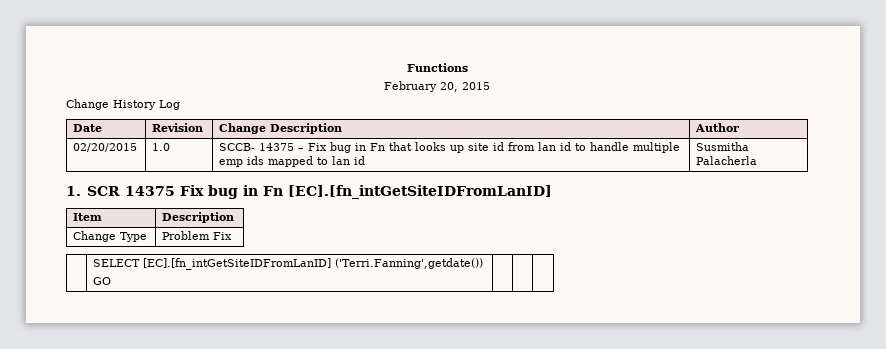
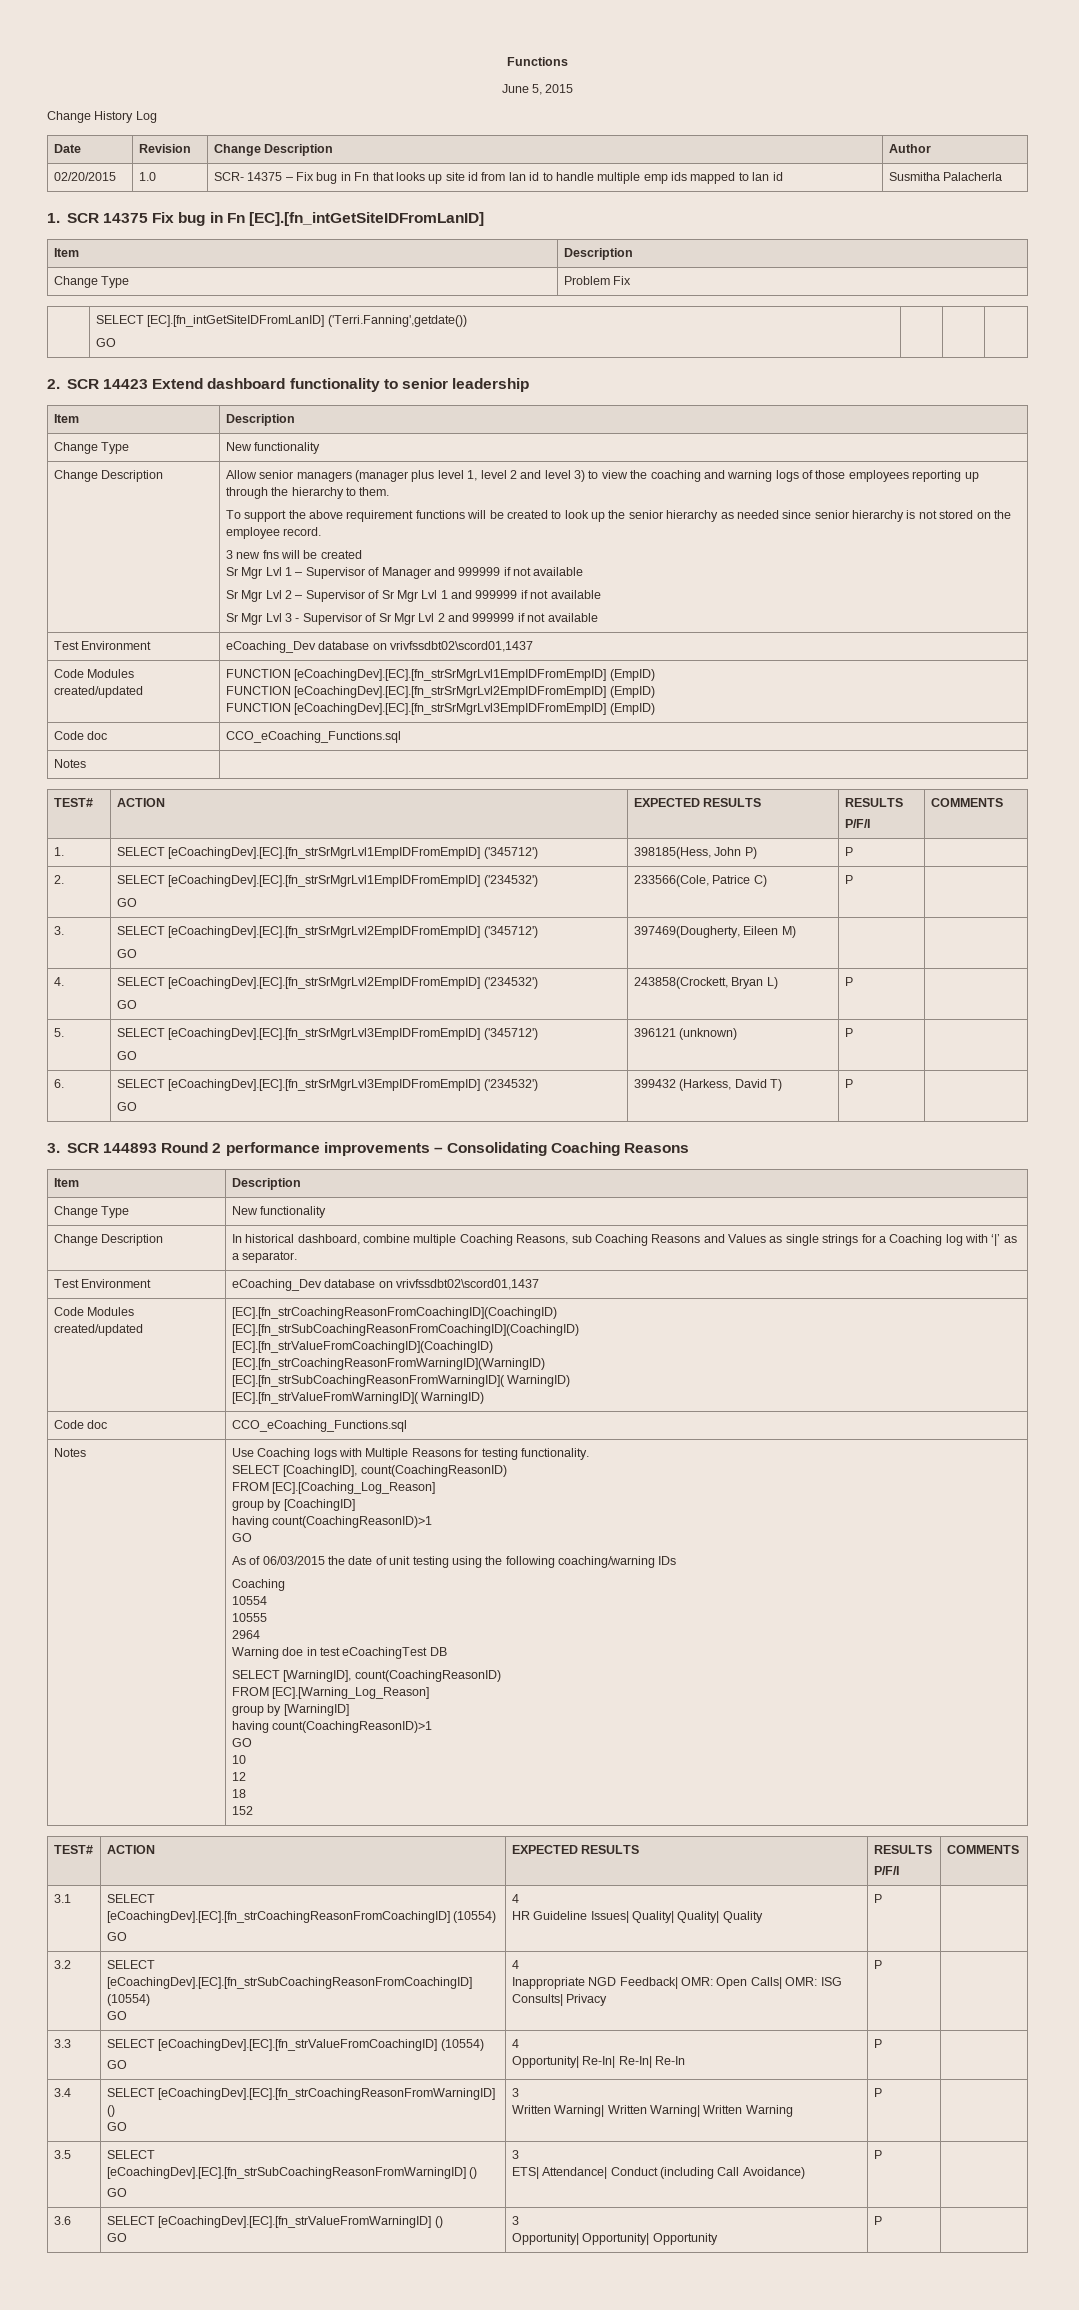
[384,81,458,92] February 20, -> [501,84,542,95] June 5,
[219,143,256,151] SCCB- -> [213,172,244,181] SCR-
(112, 281) none -> [47,378,530,392] [53,414,79,423] [225,414,295,426] [53,442,130,454] [225,442,321,454] [53,470,164,482] [225,470,979,482] [225,487,390,499] [225,510,1011,522] [225,527,322,539] [225,550,362,559] [225,567,584,579] [225,590,601,602] [225,613,598,625] [53,641,152,650] [225,641,534,653] [53,669,135,678] [53,686,143,698] [225,669,655,681] [225,686,655,698] [225,703,655,715] [53,731,108,740] [225,731,401,743] [53,759,86,768] [53,798,93,807] [116,798,165,807] [633,798,762,807] [844,798,903,807] [844,819,870,828] [930,798,1003,807] [53,847,64,856] [116,847,538,859] [633,847,757,859] [844,847,853,856] [53,875,64,884] [116,875,538,887] [116,898,137,907] [633,875,767,887] [844,875,853,884] [53,926,64,935] [116,926,538,938] [116,949,137,958] [633,926,796,938] [53,977,64,986] [116,977,538,989] [116,1000,137,1009] [633,977,778,989] [844,977,853,986] [53,1028,64,1037] [116,1028,538,1040] [116,1051,137,1060] [633,1028,738,1040] [844,1028,853,1037] [53,1079,64,1088] [116,1079,538,1091] [116,1102,137,1111] [633,1079,783,1091] [844,1079,853,1088] [47,1142,690,1156] [53,1178,79,1187] [231,1178,301,1190] [53,1206,130,1218] [231,1206,327,1218] [53,1234,164,1246] [231,1234,1017,1246] [231,1251,298,1263] [53,1279,152,1288] [231,1279,540,1291] [53,1307,135,1316] [53,1324,143,1336] [231,1307,557,1319] [231,1324,579,1336] [231,1341,493,1353] [231,1358,545,1370] [231,1375,571,1387] [231,1392,485,1404] [53,1420,108,1429] [231,1420,407,1432] [53,1448,86,1457] [231,1448,589,1460] [231,1465,507,1477] [231,1482,436,1494] [231,1499,355,1511] [231,1516,433,1528] [231,1533,252,1542] [231,1556,677,1568] [231,1579,285,1591] [231,1596,267,1605] [231,1613,267,1622] [231,1630,260,1639] [231,1647,447,1659] [231,1670,501,1682] [231,1687,430,1699] [231,1704,349,1716] [231,1721,433,1733] [231,1738,252,1747] [231,1755,246,1764] [231,1772,246,1781] [231,1789,246,1798] [231,1806,253,1815] [53,1845,93,1854] [106,1845,155,1854] [511,1845,640,1854] [873,1845,932,1854] [873,1866,899,1875] [946,1845,1019,1854] [53,1894,71,1903] [106,1894,155,1903] [106,1911,497,1923] [106,1932,127,1941] [511,1894,519,1903] [511,1911,763,1923] [873,1894,882,1903] [53,1960,71,1969] [106,1960,155,1969] [106,1977,472,1989] [106,1994,150,2006] [106,2011,127,2020] [511,1960,519,1969] [511,1977,842,1989] [511,1994,608,2006] [873,1960,882,1969] [53,2039,71,2048] [106,2039,484,2051] [106,2060,127,2069] [511,2039,519,2048] [511,2056,686,2068] [873,2039,882,2048] [53,2088,71,2097] [106,2088,496,2100] [106,2105,115,2117] [106,2122,127,2131] [511,2088,519,2097] [511,2105,793,2117] [873,2088,882,2097] [53,2150,71,2159] [106,2150,155,2159] [106,2167,478,2179] [106,2188,127,2197] [511,2150,519,2159] [511,2167,805,2179] [873,2150,882,2159] [53,2216,71,2225] [106,2216,443,2228] [106,2233,127,2242] [511,2216,519,2225] [511,2233,718,2245] [873,2216,882,2225] // 2. SCR 14423 Extend dashboard functionality to senior leadership // Item | Description // Change Type | New functionality // Change Description | Allow senior managers (manager plus level 1, level 2 and level 3) to view the coaching and warning logs of those employees reporting up through the hierarchy to them. // To support the above requirement functions will be created to look up the senior hierarchy as needed since senior hierarchy is not stored on the employee record. // 3 new fns will be created // Sr Mgr Lvl 1 – Supervisor of Manager and 999999 if not available // Sr Mgr Lvl 2 – Supervisor of Sr Mgr Lvl 1 and 999999 if not available // Sr Mgr Lvl 3 - Supervisor of Sr Mgr Lvl 2 and 999999 if not available // Test Environment | eCoaching_Dev database on vrivfssdbt02\scord01,1437 // Code Modules created/updated | FUNCTION [eCoachingDev].[EC].[fn_strSrMgrLvl1EmpIDFromEmpID] (EmpID) // FUNCTION [eCoachingDev].[EC].[fn_strSrMgrLvl2EmpIDFromEmpID] (EmpID) // FUNCTION [eCoachingDev].[EC].[fn_strSrMgrLvl3EmpIDFromEmpID] (EmpID) // Code doc | CCO_eCoaching_Functions.sql // Notes | // TEST# | ACTION | EXPECTED RESULTS | RESULTS // P/F/I | COMMENTS // 1. | SELECT [eCoachingDev].[EC].[fn_strSrMgrLvl1EmpIDFromEmpID] ('345712') | 398185(Hess, John P) | P | // 2. | SELECT [eCoachingDev].[EC].[fn_strSrMgrLvl1EmpIDFromEmpID] ('234532') // GO | 233566(Cole, Patrice C) | P | // 3. | SELECT [eCoachingDev].[EC].[fn_strSrMgrLvl2EmpIDFromEmpID] ('345712') // GO | 397469(Dougherty, Eileen M) | | // 4. | SELECT [eCoachingDev].[EC].[fn_strSrMgrLvl2EmpIDFromEmpID] ('234532') // GO | 243858(Crockett, Bryan L) | P | // 5. | SELECT [eCoachingDev].[EC].[fn_strSrMgrLvl3EmpIDFromEmpID] ('345712') // GO | 396121 (unknown) | P | // 6. | SELECT [eCoachingDev].[EC].[fn_strSrMgrLvl3EmpIDFromEmpID] ('234532') // GO | 399432 (Harkess, David T) | P | // 3. SCR 144893 Round 2 performance improvements – Consolidating Coaching Reasons // Item | Description // Change Type | New functionality // Change Description | In historical dashboard, combine multiple Coaching Reasons, sub Coaching Reasons and Values as single strings for a Coaching log with ‘|’ as a separator. // Test Environment | eCoaching_Dev database on vrivfssdbt02\scord01,1437 // Code Modules created/updated | [EC].[fn_strCoachingReasonFromCoachingID](CoachingID) // [EC].[fn_strSubCoachingReasonFromCoachingID](CoachingID) // [EC].[fn_strValueFromCoachingID](CoachingID) // [EC].[fn_strCoachingReasonFromWarningID](WarningID) // [EC].[fn_strSubCoachingReasonFromWarningID]( WarningID) // [EC].[fn_strValueFromWarningID]( WarningID) // Code doc | CCO_eCoaching_Functions.sql // Notes | Use Coaching logs with Multiple Reasons for testing functionality. // SELECT [CoachingID], count(CoachingReasonID) // FROM [EC].[Coaching_Log_Reason] // group by [CoachingID] // having count(CoachingReasonID)>1 // GO // As of 06/03/2015 the date of unit testing using the following coaching/warning IDs // Coaching // 10554 // 10555 // 2964 // Warning doe in test eCoachingTest DB // SELECT [WarningID], count(CoachingReasonID) // FROM [EC].[Warning_Log_Reason] // group by [WarningID] // having count(CoachingReasonID)>1 // GO // 10 // 12 // 18 // 152 // TEST# | ACTION | EXPECTED RESULTS | RESULTS // P/F/I | COMMENTS // 3.1 | SELECT [eCoachingDev].[EC].[fn_strCoachingReasonFromCoachingID] (10554) // GO | 4 // HR Guideline Issues| Quality| Quality| Quality | P | // 3.2 | SELECT [eCoachingDev].[EC].[fn_strSubCoachingReasonFromCoachingID] (10554) // GO | 4 // Inappropriate NGD Feedback| OMR: Open Calls| OMR: ISG Consults| Privacy | P | // 3.3 | SELECT [eCoachingDev].[EC].[fn_strValueFromCoachingID] (10554) // GO | 4 // Opportunity| Re-In| Re-In| Re-In | P | // 3.4 | SELECT [eCoachingDev].[EC].[fn_strCoachingReasonFromWarningID] () // GO | 3 // Written Warning| Written Warning| Written Warning | P | // 3.5 | SELECT [eCoachingDev].[EC].[fn_strSubCoachingReasonFromWarningID] () // GO | 3 // ETS| Attendance| Conduct (including Call Avoidance) | P | // 3.6 | SELECT [eCoachingDev].[EC].[fn_strValueFromWarningID] () // GO | 3 // Opportunity| Opportunity| Opportunity | P |

